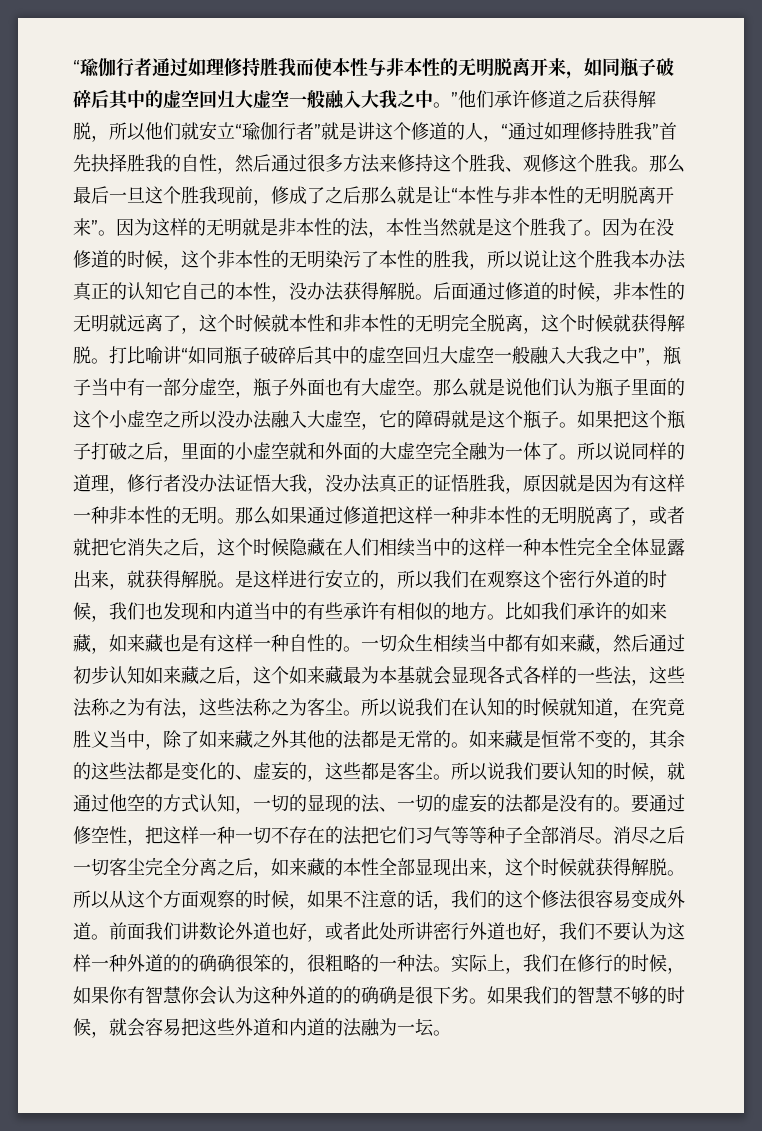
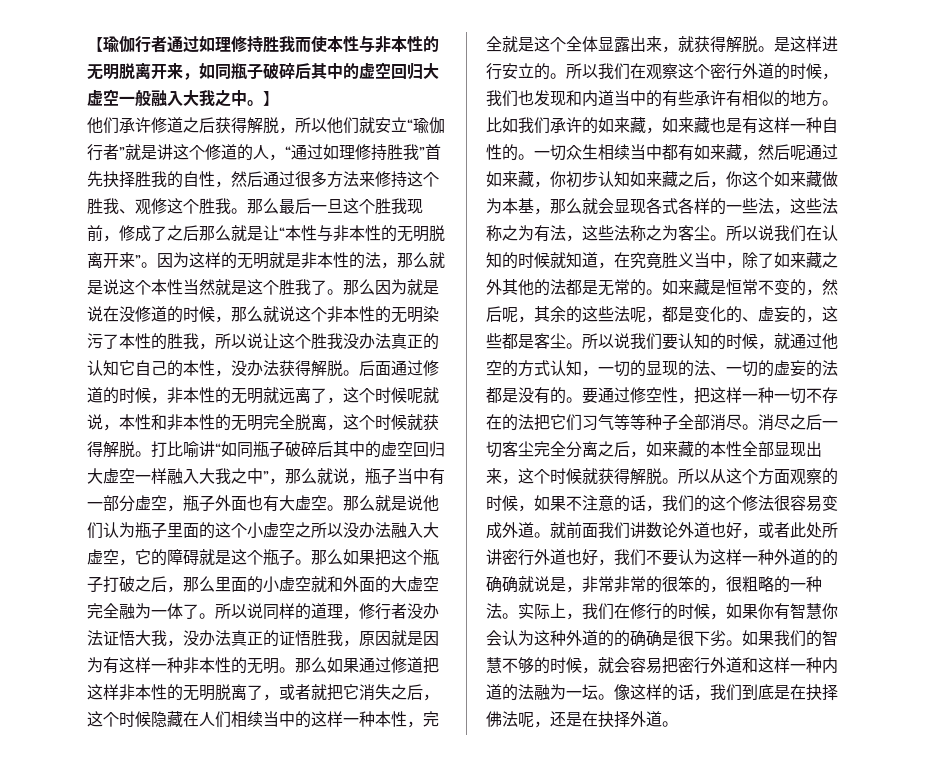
[73,60,80,74] “ -> [87,37,103,52] 【
[451,92,458,106] ” -> [263,91,279,106] 】 //
(386, 234) none -> [397,252,445,268] [87,279,151,295] 那么就是说这个
[602,218,638,236] 因为 -> [343,279,439,295] [87,306,103,322] 那么因为就是说
(181, 266) none -> [231,306,295,322] 那么就说
[631,250,649,268] 本 -> [343,333,359,349] 没
[271,314,289,332] 就 -> [407,387,439,404] [87,414,119,431] 呢就说，
[512,346,530,364] 般 -> [151,468,167,484] 样
(663, 362) none -> [285,468,365,485] 那么就说，
(577, 425) none -> [311,549,343,565] 那么
(181, 458) none -> [183,576,215,592] 那么
[433,506,469,524] 一种 -> (119, 692) none
[577,537,613,556] 完全 -> [407,711,439,728] [486,36,566,52] ，完全就是这个
[379,583,397,590] ， -> [550,73,566,79] 。
[649,634,685,652] 通过 -> [790,144,838,161] [486,171,566,188] 呢通过如来藏，你
(253, 682) none -> [726,171,742,187] 你
[343,666,415,684] 最为本基 -> [822,171,838,187] [486,198,582,215] 做为本基，那么
(649, 746) none -> [822,279,838,295] [486,306,534,323] 然后呢，
(146, 771) none -> [630,307,662,323] 呢，
(109, 937) none -> [550,522,566,538] 就
(235, 963) none -> [518,576,662,593] 就说是，非常非常的
[199,1018,289,1036] 这些外道和 -> [678,657,822,674] 密行外道和这样一种
(451, 1033) none -> [614,684,838,701] [486,711,678,728] 像这样的话，我们到底是在抉择佛法呢，还是在抉择外道。

